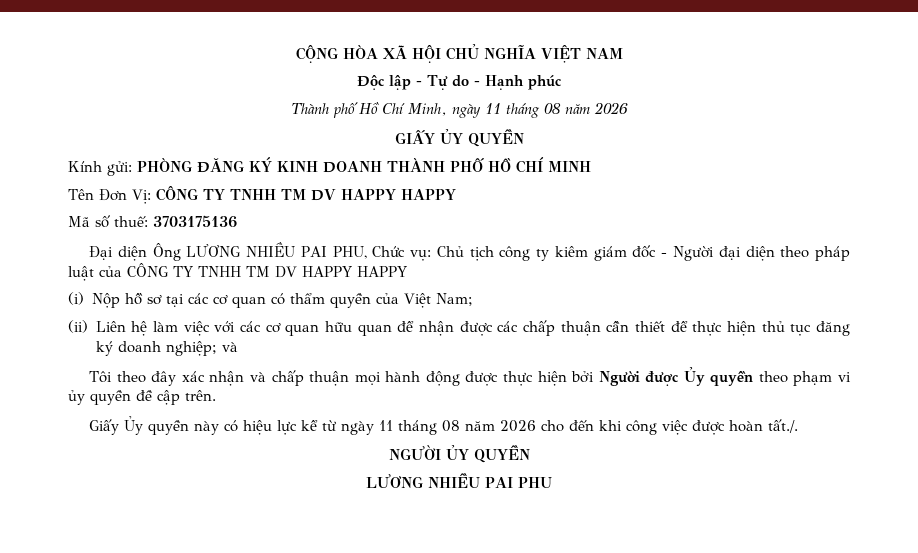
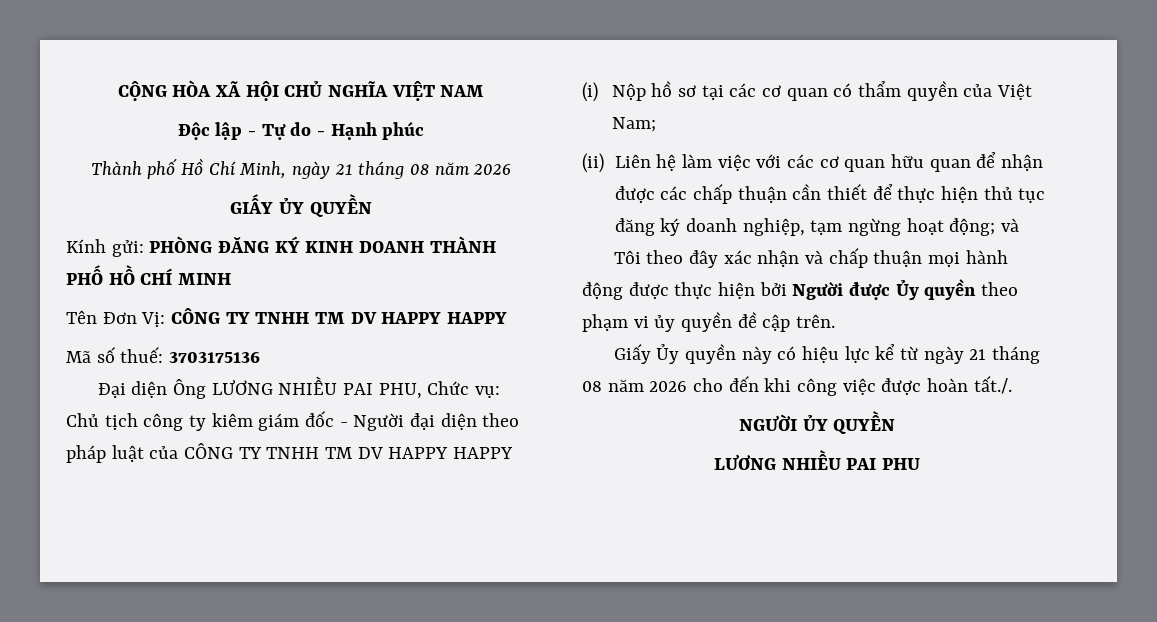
[485,103,501,114] 11 -> [334,164,353,175] 21
[165,341,217,356] nghiệp; -> [742,218,996,236] nghiệp, tạm ngừng hoạt động;
[379,420,394,431] 11 -> [969,349,987,360] 21

